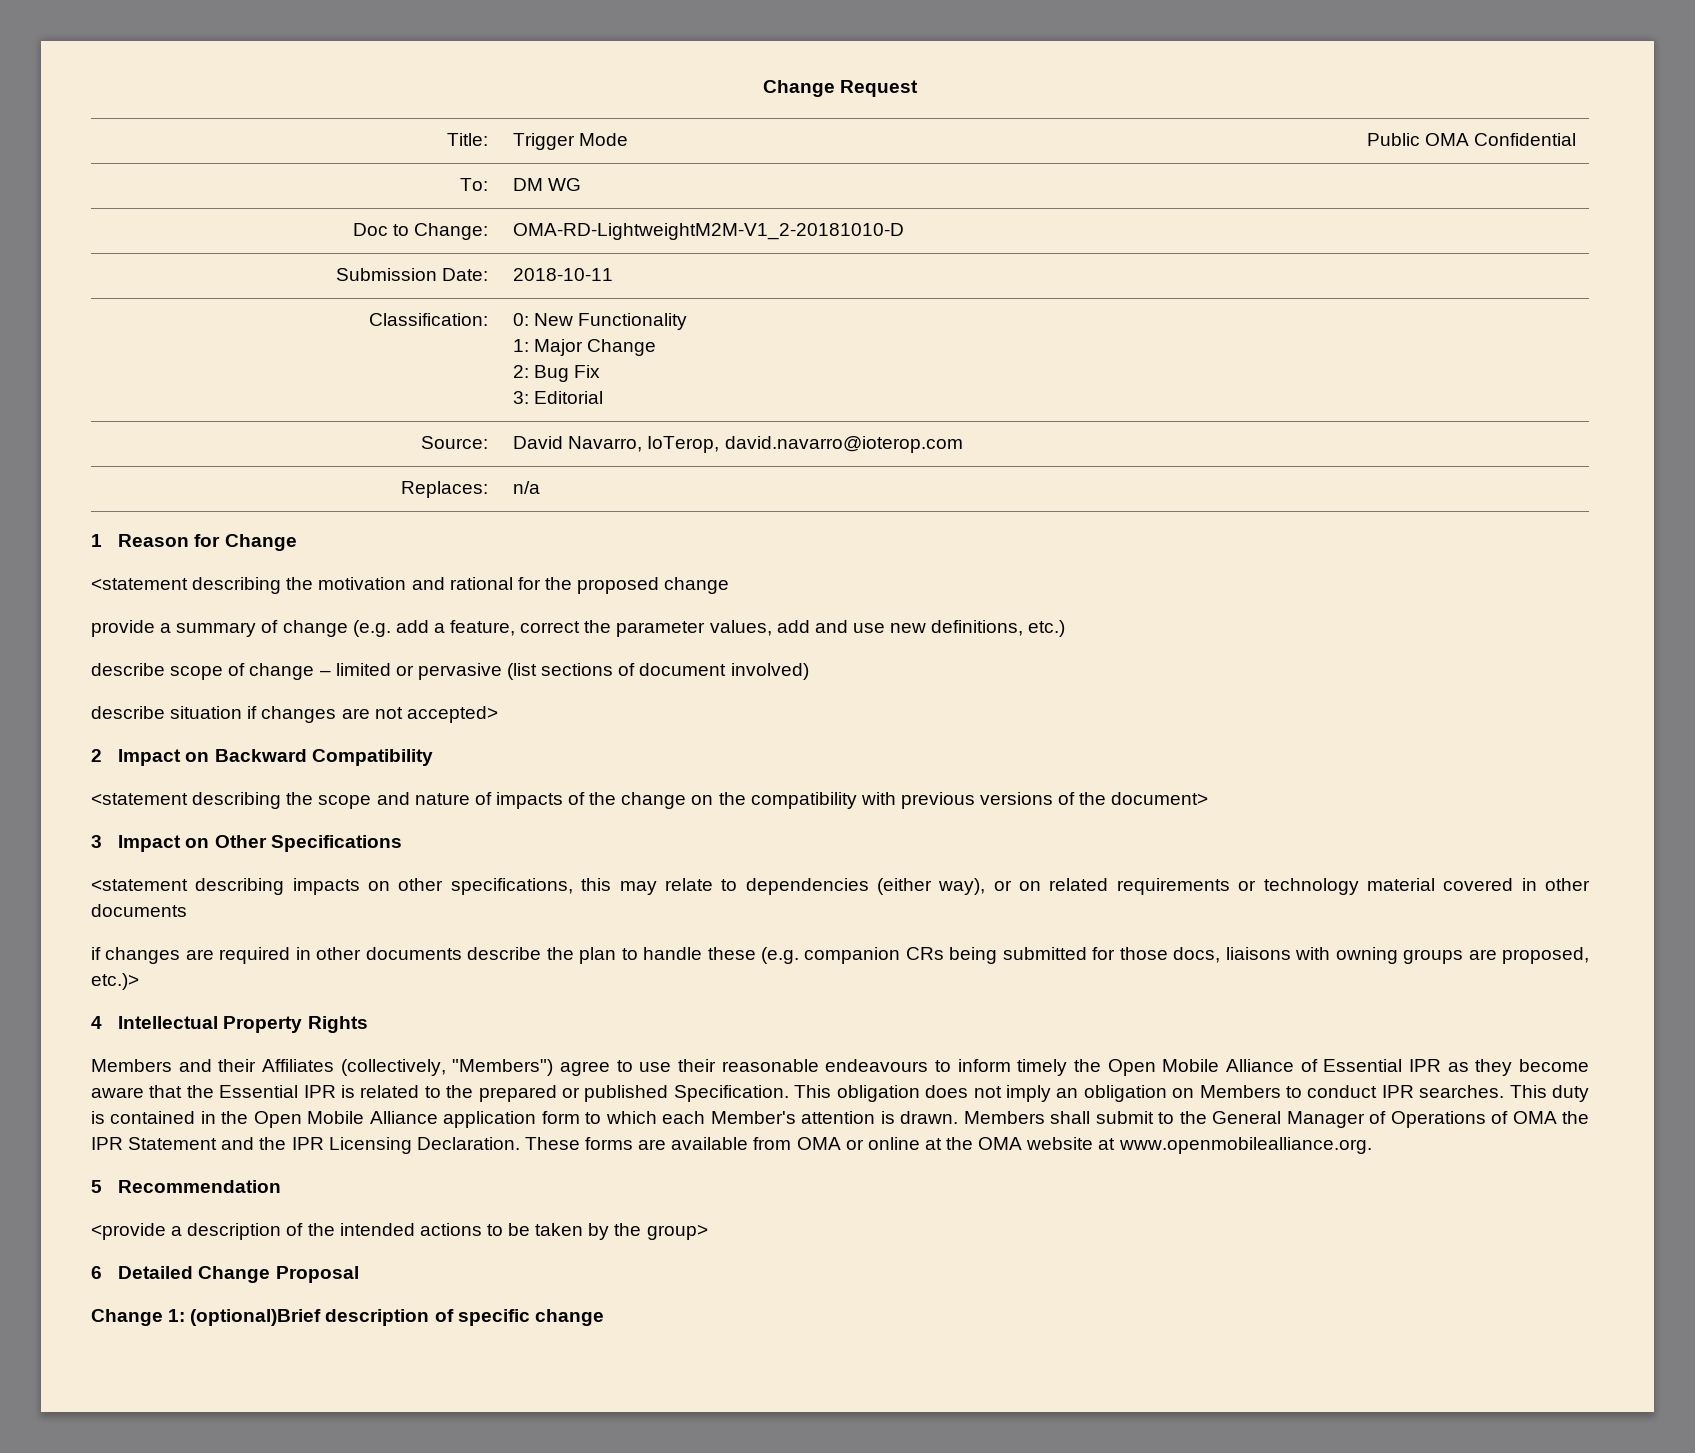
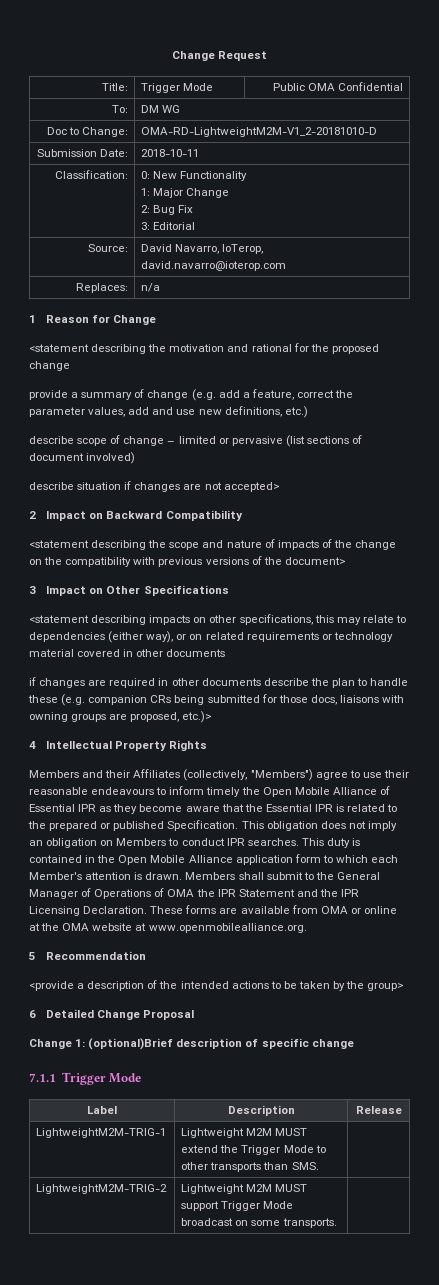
(604, 1317) none -> [29,1072,142,1085] [87,1106,117,1114] [227,1105,295,1116] [355,1106,402,1114] [36,1128,167,1138] [181,1128,308,1138] [181,1145,326,1155] [181,1162,319,1172] [36,1184,168,1194] [181,1184,308,1194] [181,1201,294,1211] [181,1218,337,1228] // 7.1.1 Trigger Mode // Label | Description | Release // LightweightM2M-TRIG-1 | Lightweight M2M MUST extend the Trigger Mode to other transports than SMS. | // LightweightM2M-TRIG-2 | Lightweight M2M MUST support Trigger Mode broadcast on some transports. |

